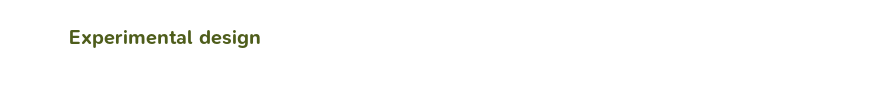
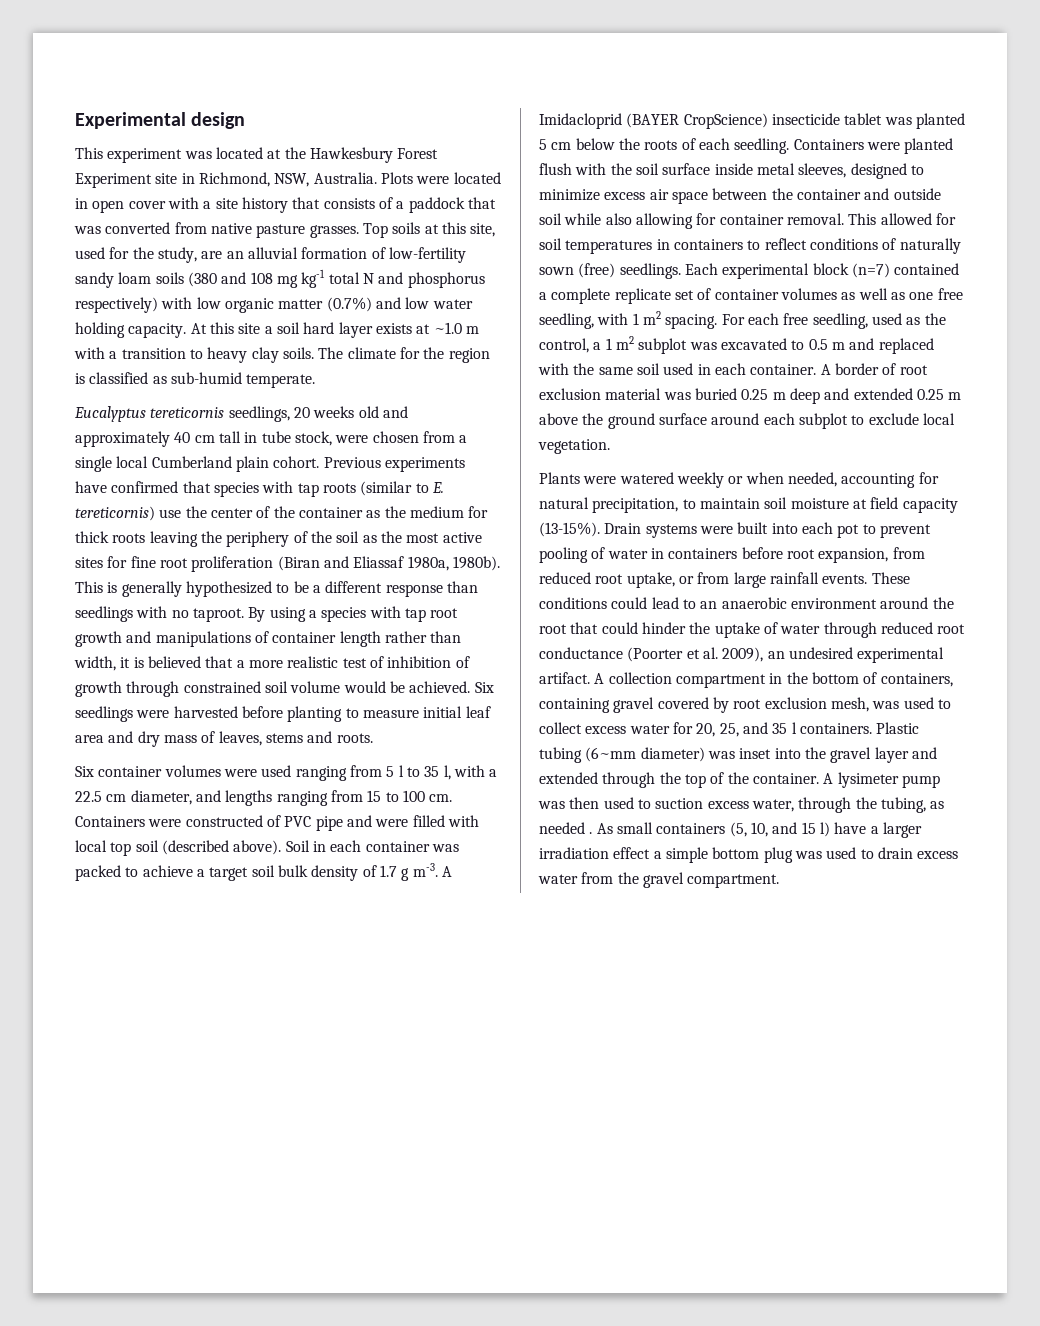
(261, 38) none -> [75,147,439,163] [75,172,501,188] [75,197,496,213] [74,222,496,238] [75,247,466,263] [75,269,485,288] [75,297,473,313] [75,322,479,338] [74,347,490,363] [75,372,316,388] [74,406,408,422] [75,431,468,447] [75,456,465,472] [75,481,444,497] [75,506,489,521] [75,531,482,547] [75,556,500,572] [75,581,478,597] [75,606,459,622] [75,631,462,647] [74,656,470,671] [75,681,494,697] [75,706,491,722] [75,731,373,747] [75,765,498,781] [75,790,453,806] [75,815,479,831] [75,840,459,856] [75,863,452,881] [539,113,965,129] [539,138,954,154] [539,163,924,179] [539,188,941,204] [539,213,956,229] [539,238,961,254] [539,263,960,279] [539,288,963,304] [539,311,946,329] [539,336,934,354] [538,363,928,375] [539,388,962,404] [539,413,955,429] [538,439,610,454] [539,472,939,488] [539,497,958,513] [539,522,931,538] [539,547,925,563] [539,572,910,588] [539,597,954,609] [539,622,966,638] [539,647,945,663] [539,672,953,688] [539,697,951,713] [539,722,920,737] [539,747,937,763] [539,772,940,788] [538,797,945,813] [539,822,922,838] [539,847,959,863] [538,872,780,888] // This experiment was located at the Hawkesbury Forest Experiment site in Richmond, NSW, Australia. Plots were located in open cover with a site history that consists of a paddock that was converted from native pasture grasses. Top soils at this site, used for the study, are an alluvial formation of low-fertility sandy loam soils (380 and 108 mg kg-1 total N and phosphorus respectively) with low organic matter (0.7%) and low water holding capacity. At this site a soil hard layer exists at ~1.0 m with a transition to heavy clay soils. The climate for the region is classified as sub-humid temperate. // Eucalyptus tereticornis seedlings, 20 weeks old and approximately 40 cm tall in tube stock, were chosen from a single local Cumberland plain cohort. Previous experiments have confirmed that species with tap roots (similar to E. tereticornis) use the center of the container as the medium for thick roots leaving the periphery of the soil as the most active sites for fine root proliferation (Biran and Eliassaf 1980a, 1980b). This is generally hypothesized to be a different response than seedlings with no taproot. By using a species with tap root growth and manipulations of container length rather than width, it is believed that a more realistic test of inhibition of growth through constrained soil volume would be achieved. Six seedlings were harvested before planting to measure initial leaf area and dry mass of leaves, stems and roots. // Six container volumes were used ranging from 5 l to 35 l, with a 22.5 cm diameter, and lengths ranging from 15 to 100 cm. Containers were constructed of PVC pipe and were filled with local top soil (described above). Soil in each container was packed to achieve a target soil bulk density of 1.7 g m-3. A Imidacloprid (BAYER CropScience) insecticide tablet was planted 5 cm below the roots of each seedling. Containers were planted flush with the soil surface inside metal sleeves, designed to minimize excess air space between the container and outside soil while also allowing for container removal. This allowed for soil temperatures in containers to reflect conditions of naturally sown (free) seedlings. Each experimental block (n=7) contained a complete replicate set of container volumes as well as one free seedling, with 1 m2 spacing. For each free seedling, used as the control, a 1 m2 subplot was excavated to 0.5 m and replaced with the same soil used in each container. A border of root exclusion material was buried 0.25 m deep and extended 0.25 m above the ground surface around each subplot to exclude local vegetation. // Plants were watered weekly or when needed, accounting for natural precipitation, to maintain soil moisture at field capacity (13-15%). Drain systems were built into each pot to prevent pooling of water in containers before root expansion, from reduced root uptake, or from large rainfall events. These conditions could lead to an anaerobic environment around the root that could hinder the uptake of water through reduced root conductance (Poorter et al. 2009), an undesired experimental artifact. A collection compartment in the bottom of containers, containing gravel covered by root exclusion mesh, was used to collect excess water for 20, 25, and 35 l containers. Plastic tubing (6~mm diameter) was inset into the gravel layer and extended through the top of the container. A lysimeter pump was then used to suction excess water, through the tubing, as needed . As small containers (5, 10, and 15 l) have a larger irradiation effect a simple bottom plug was used to drain excess water from the gravel compartment.

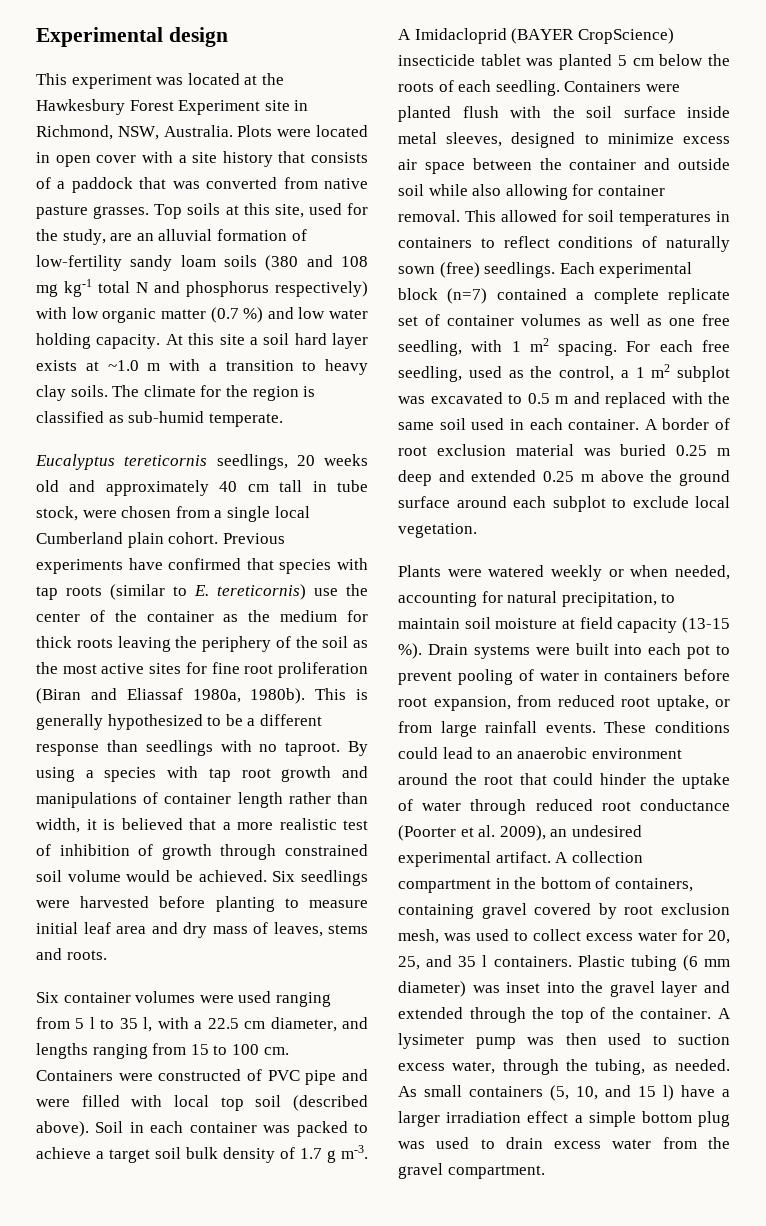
[326,297,372,312] (0.7%) -> [210,307,264,323] (0.7 %)
[539,522,600,537] (13-15%). -> [682,617,730,633] [398,643,422,659] (13-15 %).
[585,747,637,762] (6~mm -> [682,955,730,971] (6 mm
[539,822,593,834] needed . -> [675,1059,730,1071] needed.

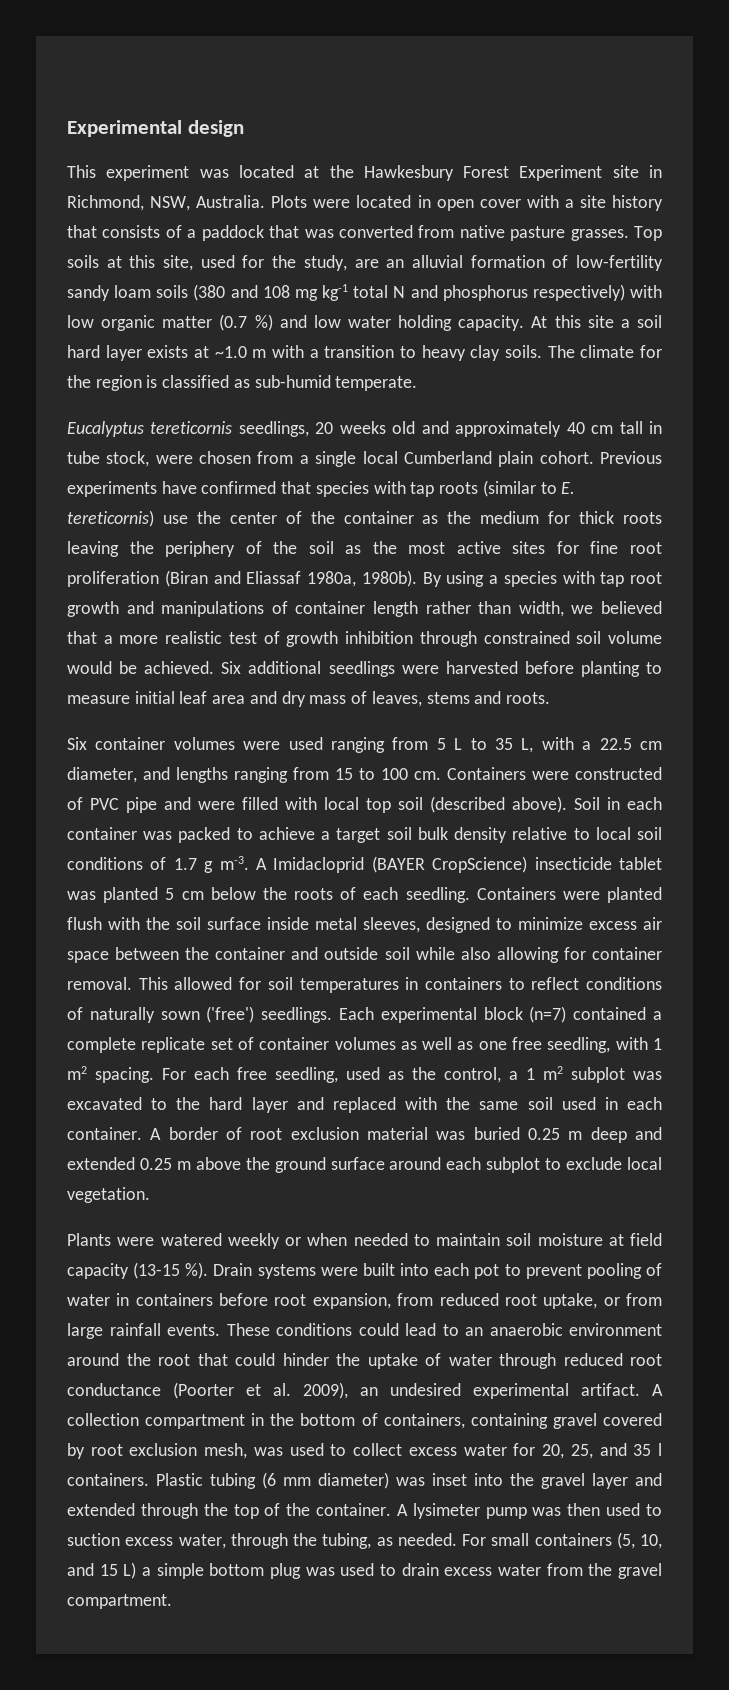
[315,688,368,700] [36,714,322,730] [36,740,341,756] This is generally hypothesized to be a different response than seedlings with no taproot. -> (417, 578) none
[86,819,115,830] it is -> [571,605,594,614] we
[59,844,212,860] inhibition of growth -> [286,631,414,647] growth inhibition
(296, 876) none -> [248,661,322,674] additional
[89,1017,95,1029] l -> [454,738,463,750] L
[143,1017,153,1032] l, -> [521,738,534,753] L,
(275, 1155) none -> [512,827,662,840] [67,857,143,870] relative to local soil conditions
[439,262,480,278] (free) -> [206,1006,255,1023] ('free')
[527,393,568,404] 0.5 m -> [176,1097,288,1113] the hard layer
[675,565,730,580] [398,591,657,607] needed, accounting for natural precipitation, -> [353,1233,408,1246] needed
[398,1086,417,1097] As -> [462,1534,486,1546] For
[663,1085,730,1101] [398,1111,569,1127] l) have a larger irradiation effect -> [123,1562,137,1579] L)

